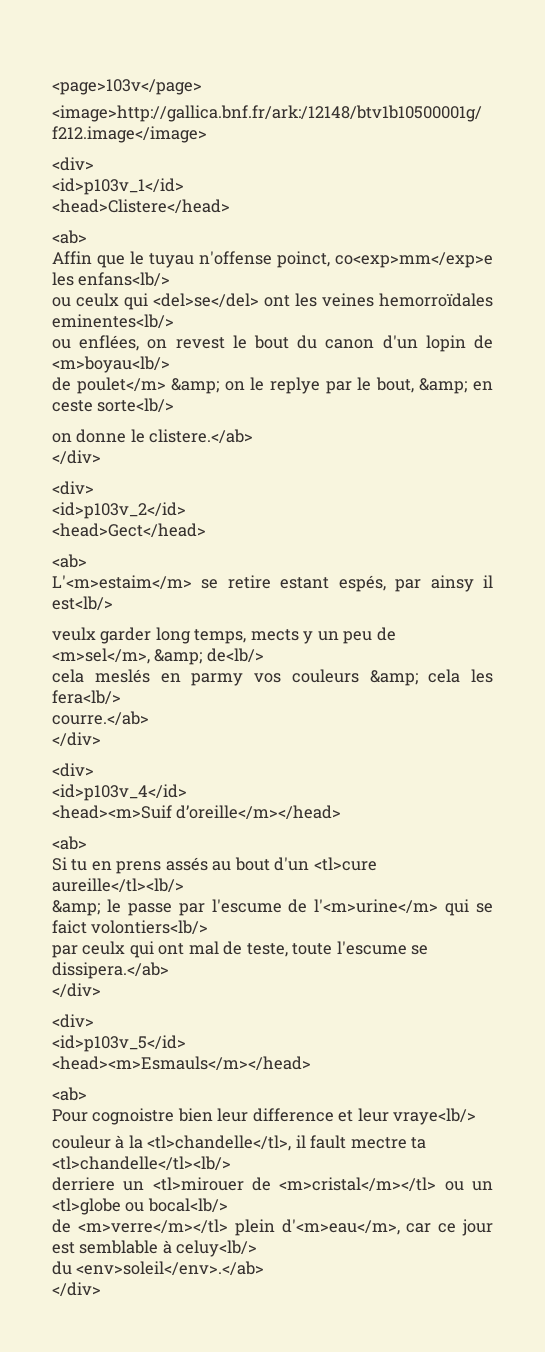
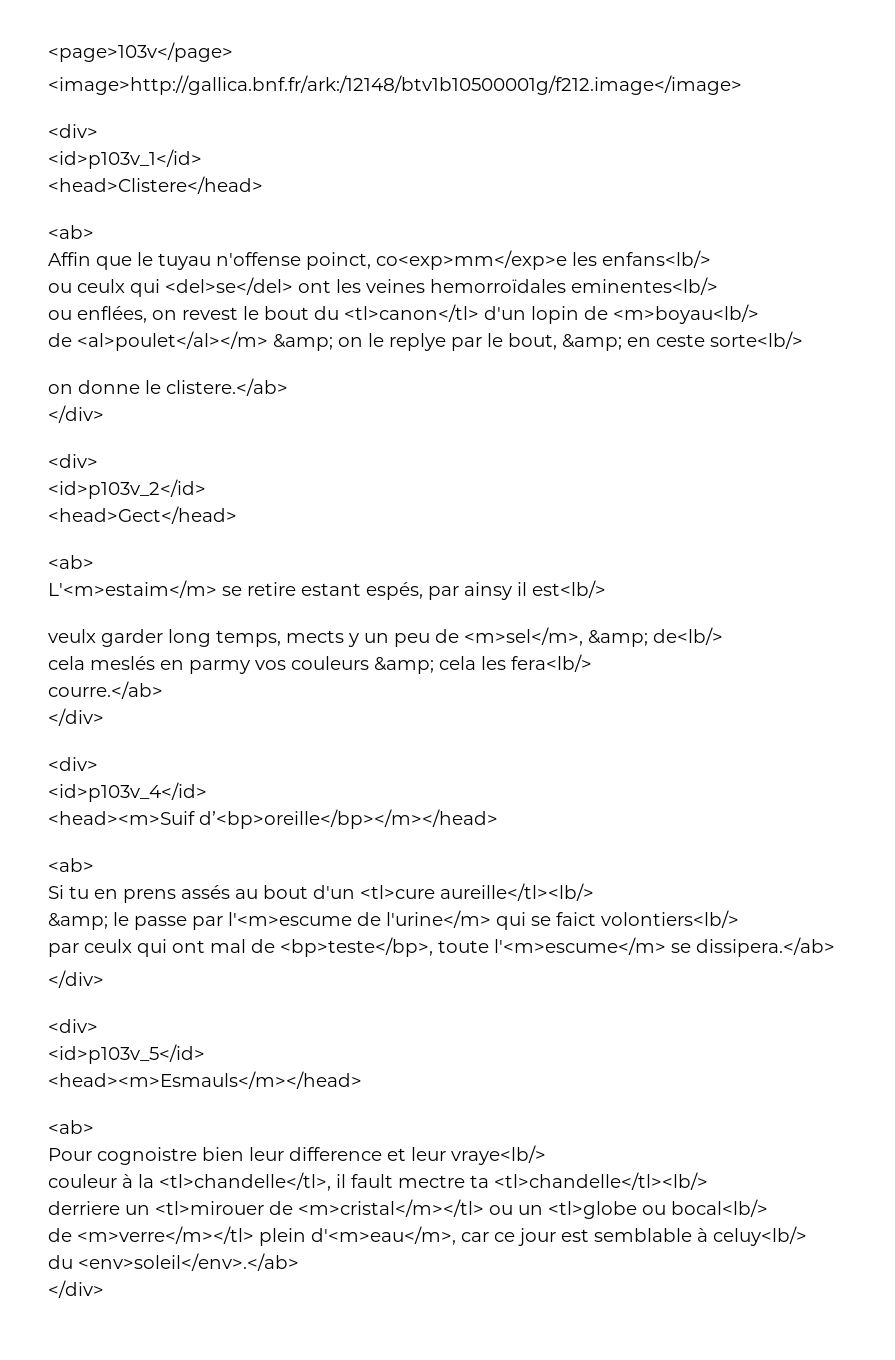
[325,339,375,349] canon -> [344,304,479,322] <tl>canon</tl>
[76,377,166,394] poulet</m> -> [77,331,268,351] <al>poulet</al></m>
[176,805,342,820] d’oreille</m></head> -> [199,809,498,829] d’<bp>oreille</bp></m></head>
[211,899,439,914] l'escume de l'<m>urine</m> -> [228,910,491,928] l'<m>escume de l'urine</m>
[246,941,407,957] teste, toute l'escume -> [280,937,666,957] <bp>teste</bp>, toute l'<m>escume</m>

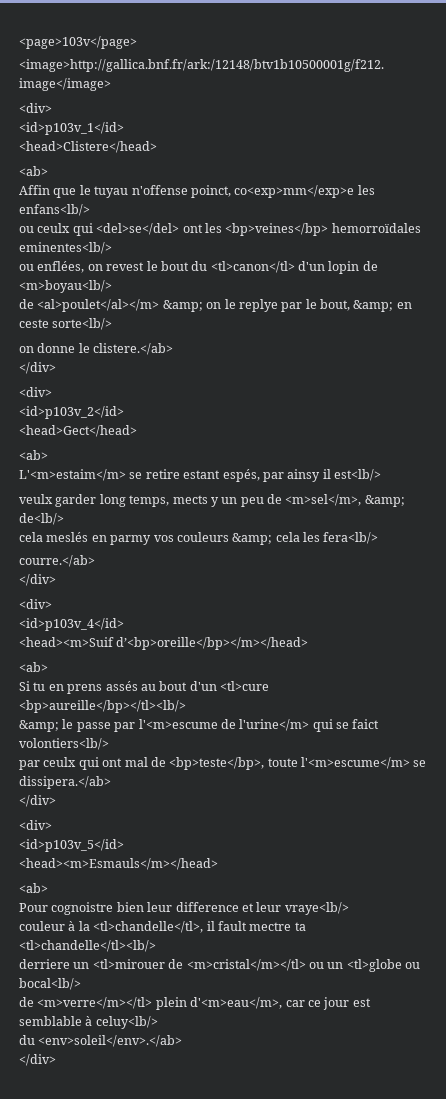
[366,279,425,293] veines -> [225,223,329,236] <bp>veines</bp>
[440,883,594,901] aureille</tl><lb/> -> [19,700,186,713] <bp>aureille</bp></tl><lb/>

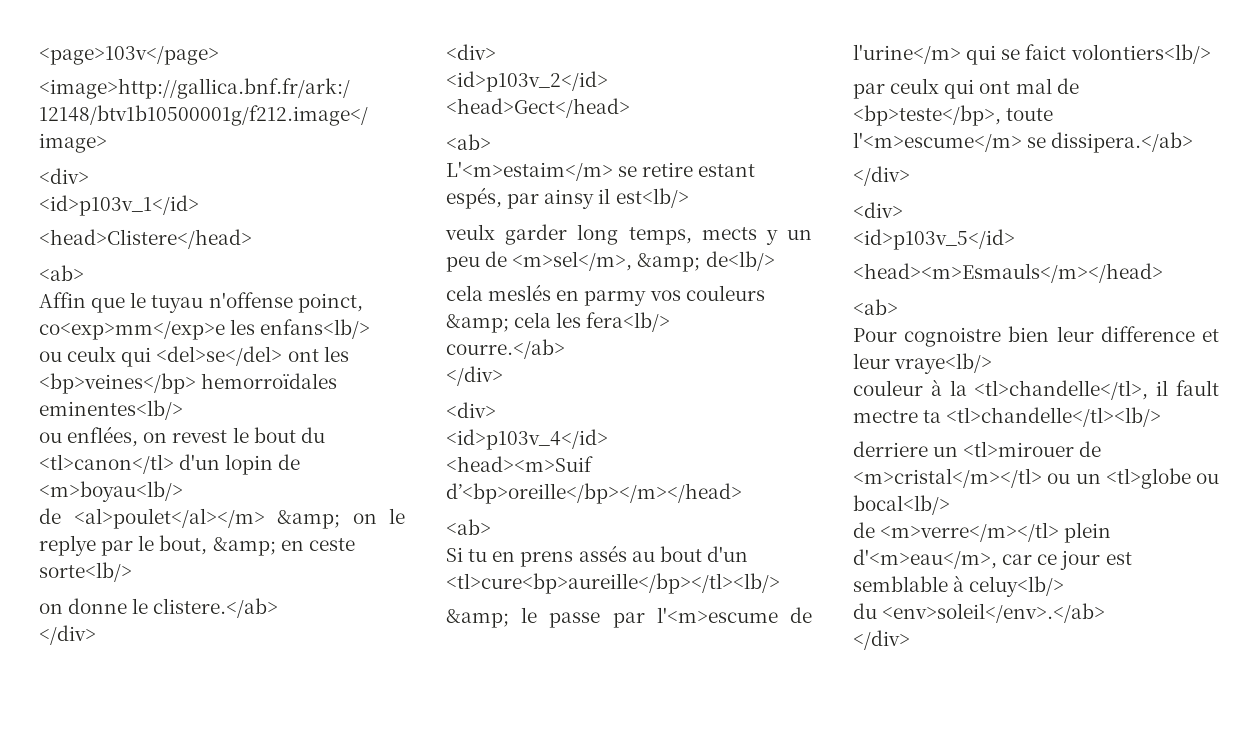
[220,681,269,691] [19,700,186,713] <tl>cure <bp>aureille</bp></tl><lb/> -> [446,573,780,594] <tl>cure<bp>aureille</bp></tl><lb/>

